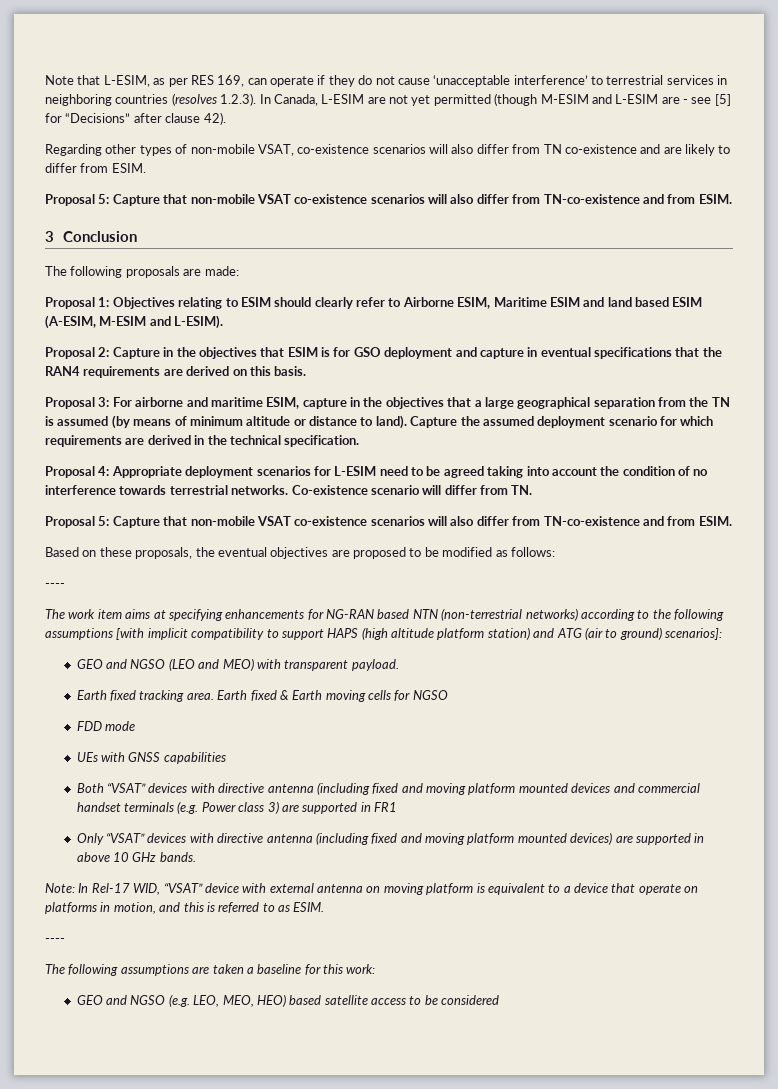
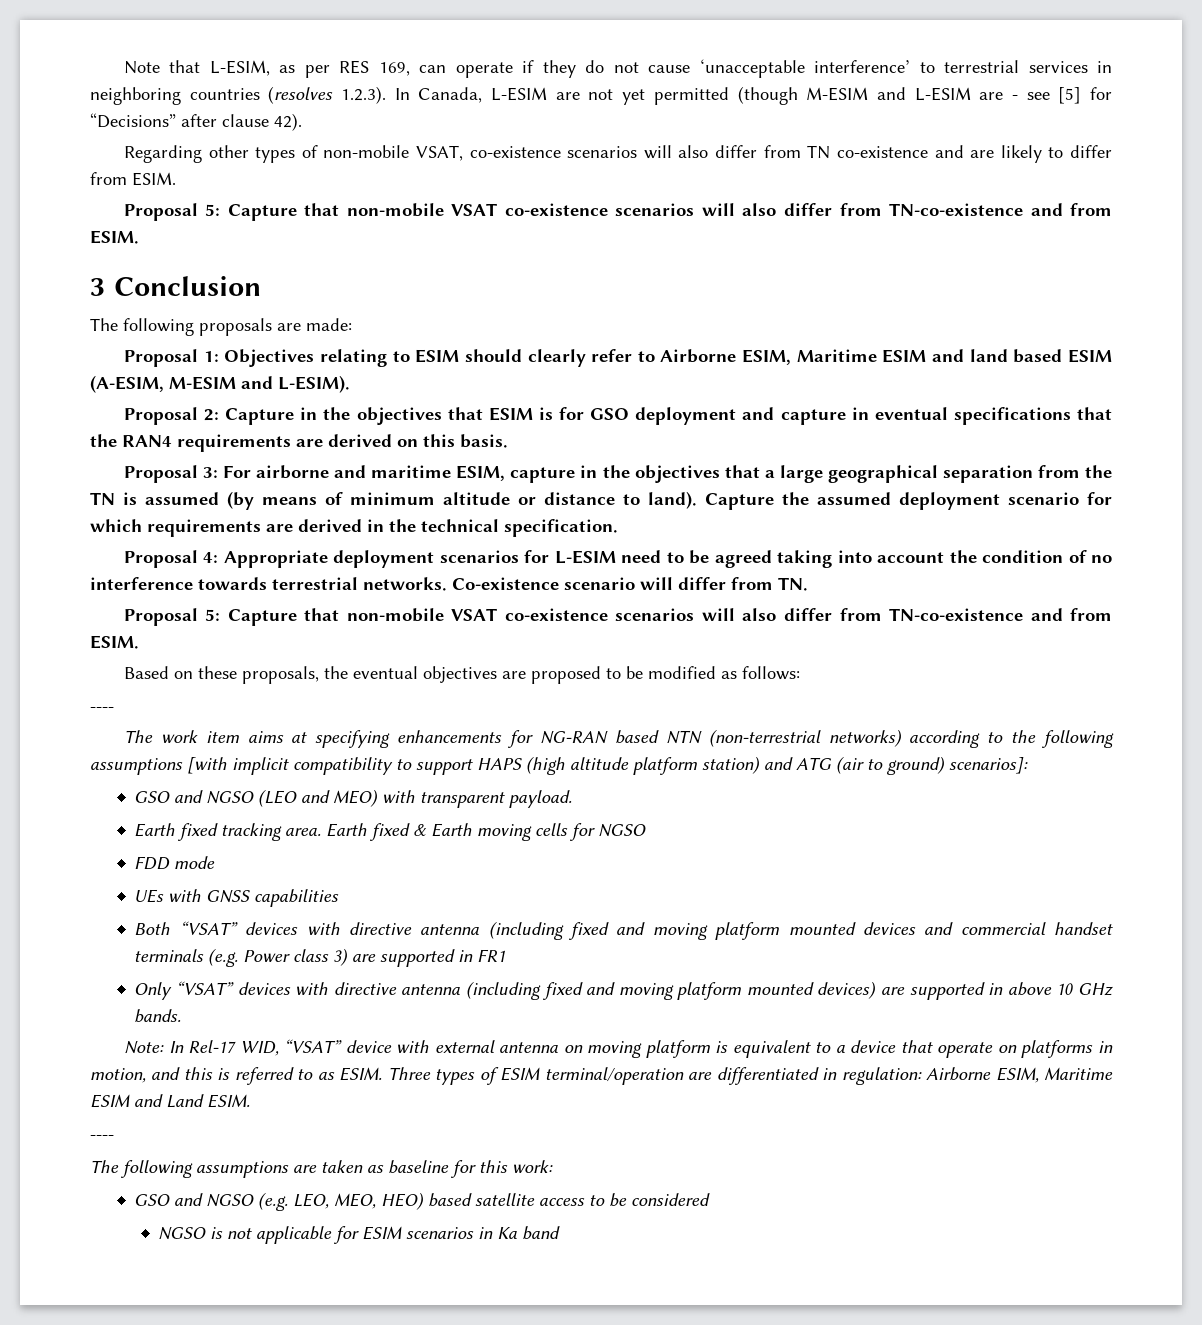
[76,659,103,669] GEO -> [134,791,171,803] GSO
(325, 907) none -> [387,1067,1114,1085] [90,1094,250,1108] Three types of ESIM terminal/operation are differentiated in regulation: Airborne ESIM, Maritime ESIM and Land ESIM.
[246,967,254,974] a -> [367,1165,384,1173] as
[76,995,103,1005] GEO -> [134,1194,171,1206] GSO
(500, 1000) none -> [158,1226,561,1244] // NGSO is not applicable for ESIM scenarios in Ka band

